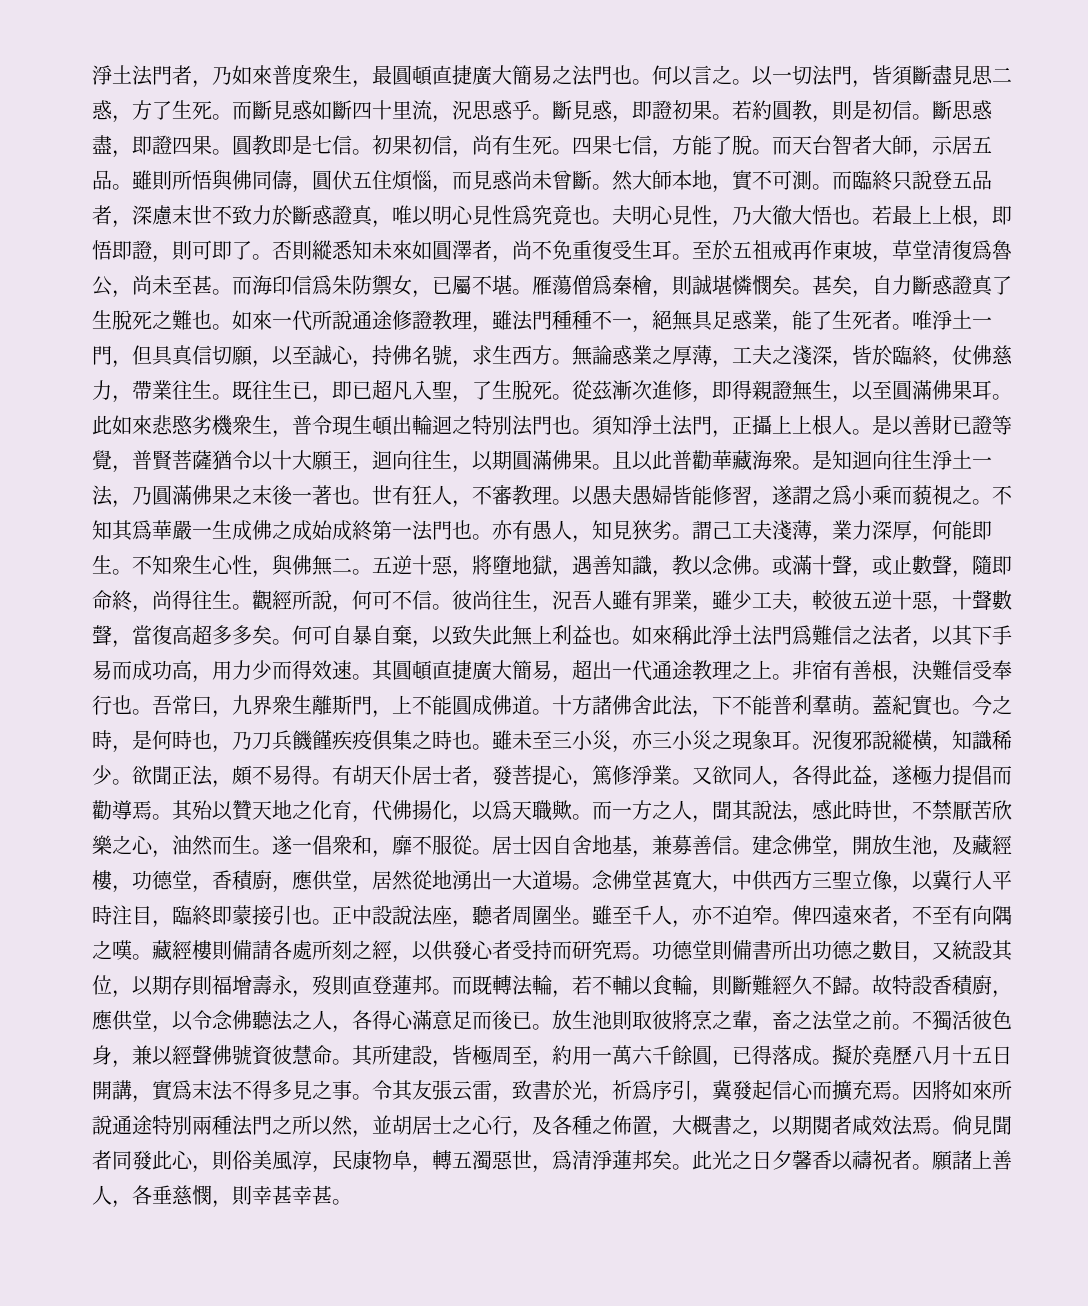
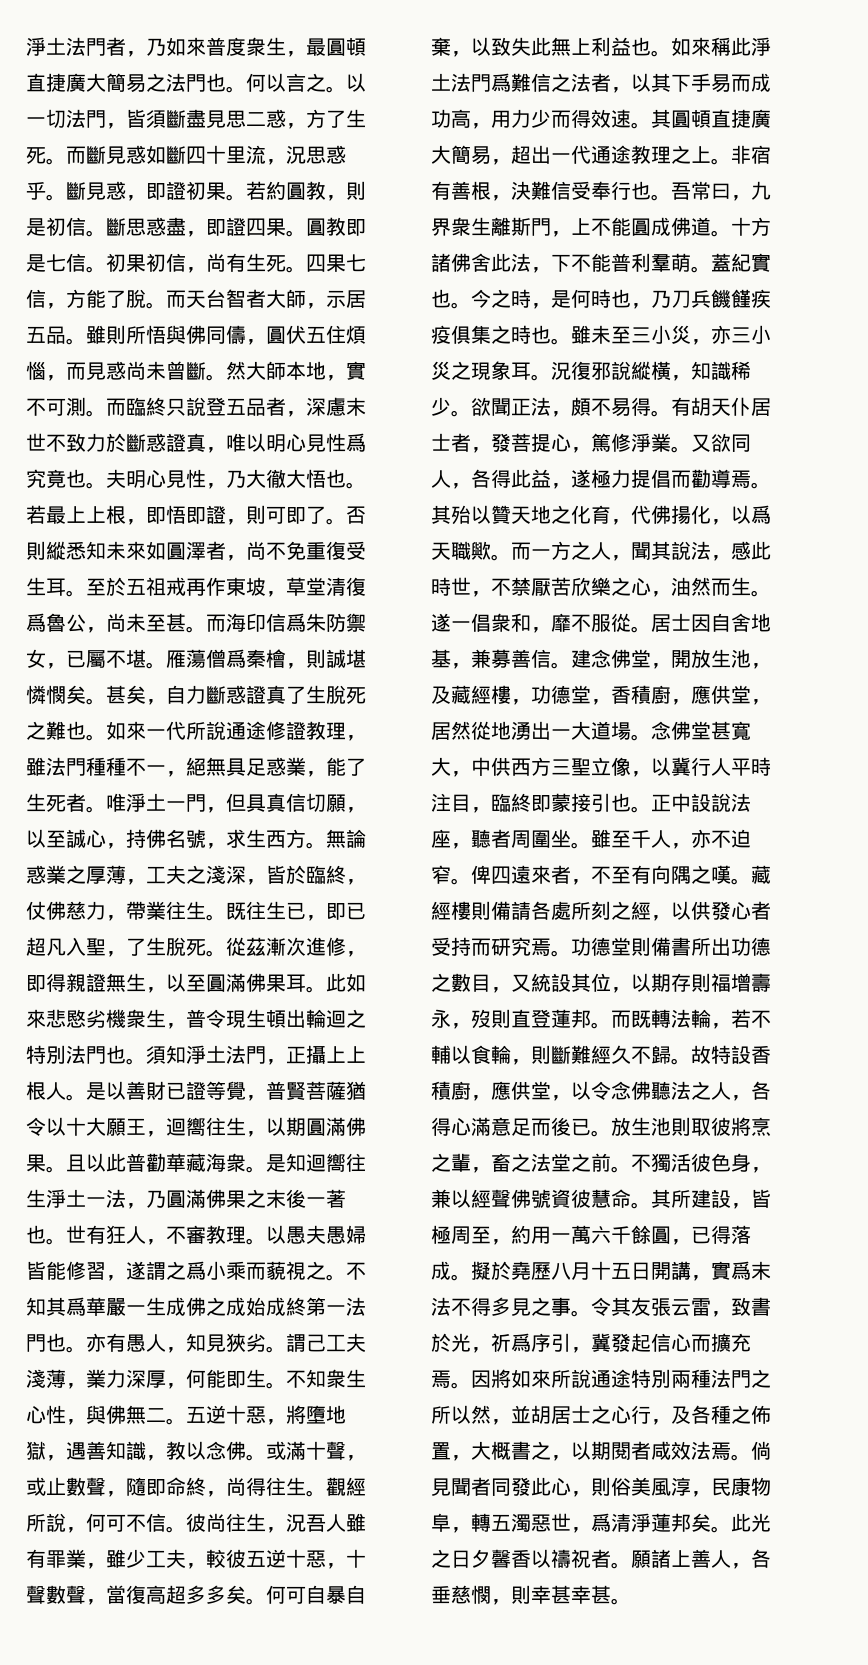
[392,450,412,470] 向 -> [186,1117,206,1136] 嚮
[872,450,892,470] 向 -> [326,1153,346,1172] 嚮

